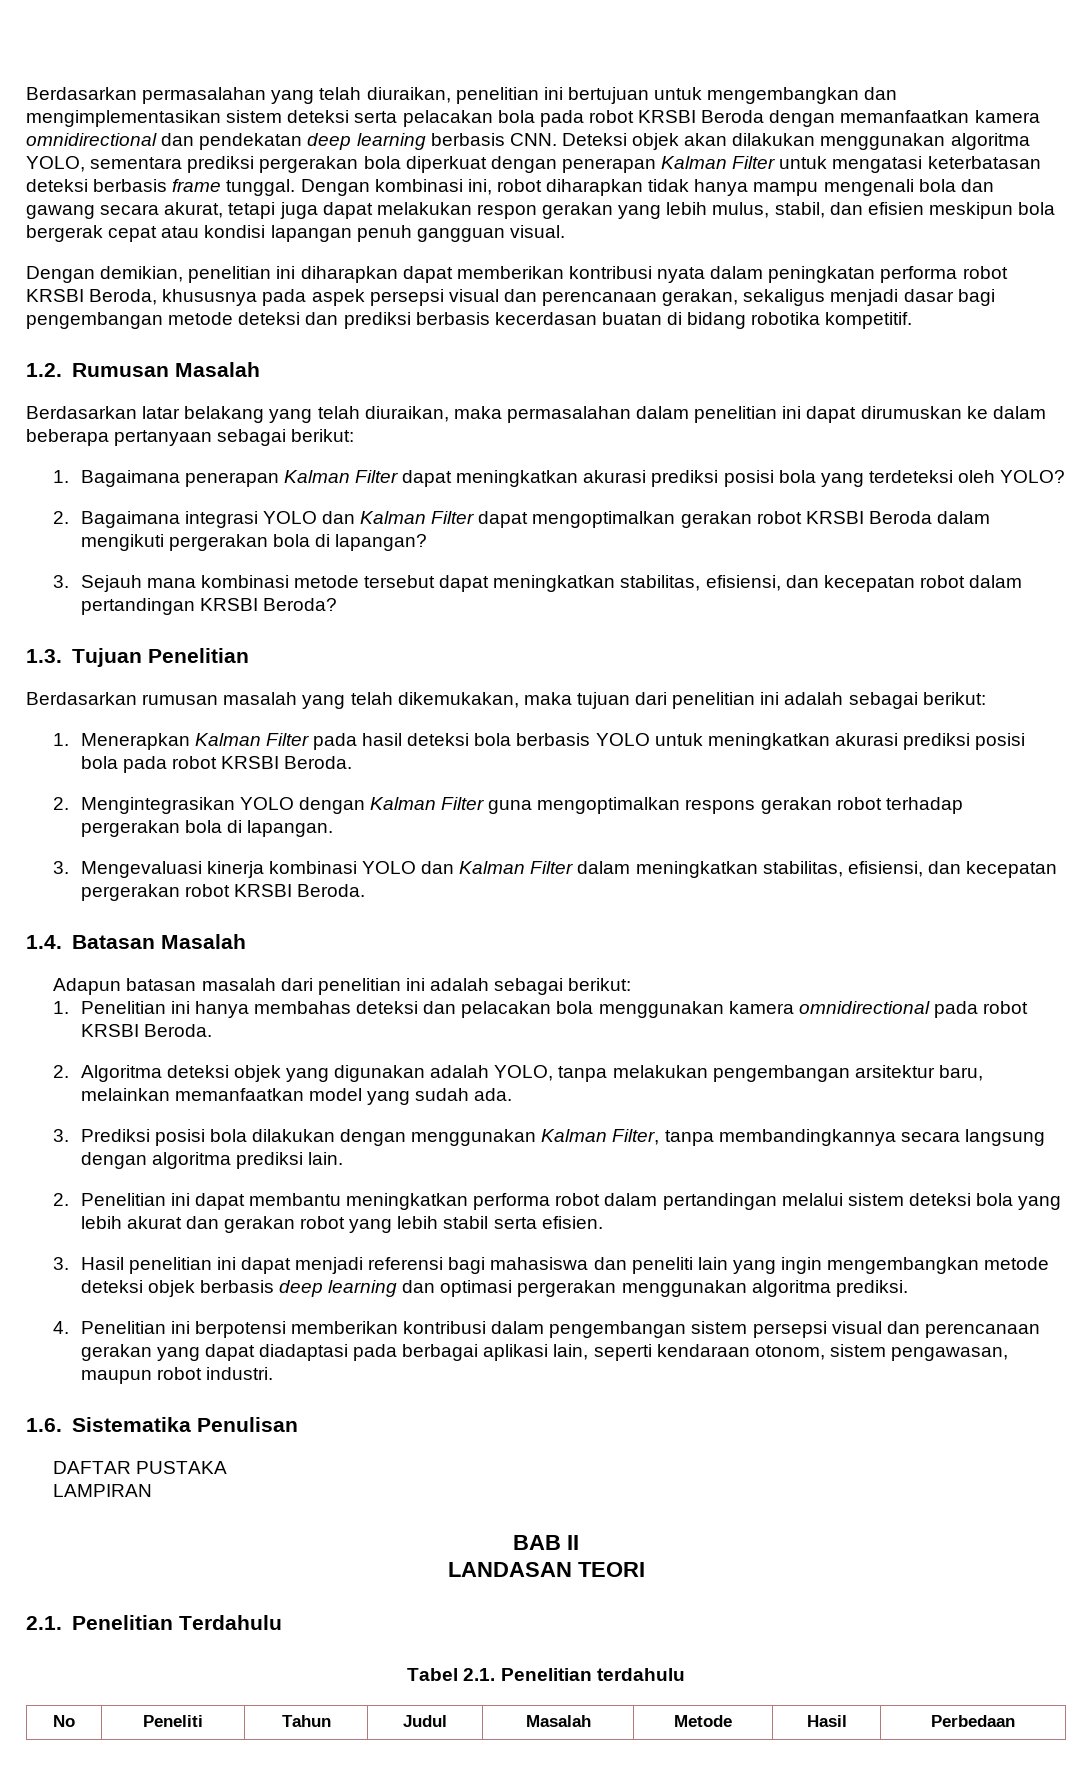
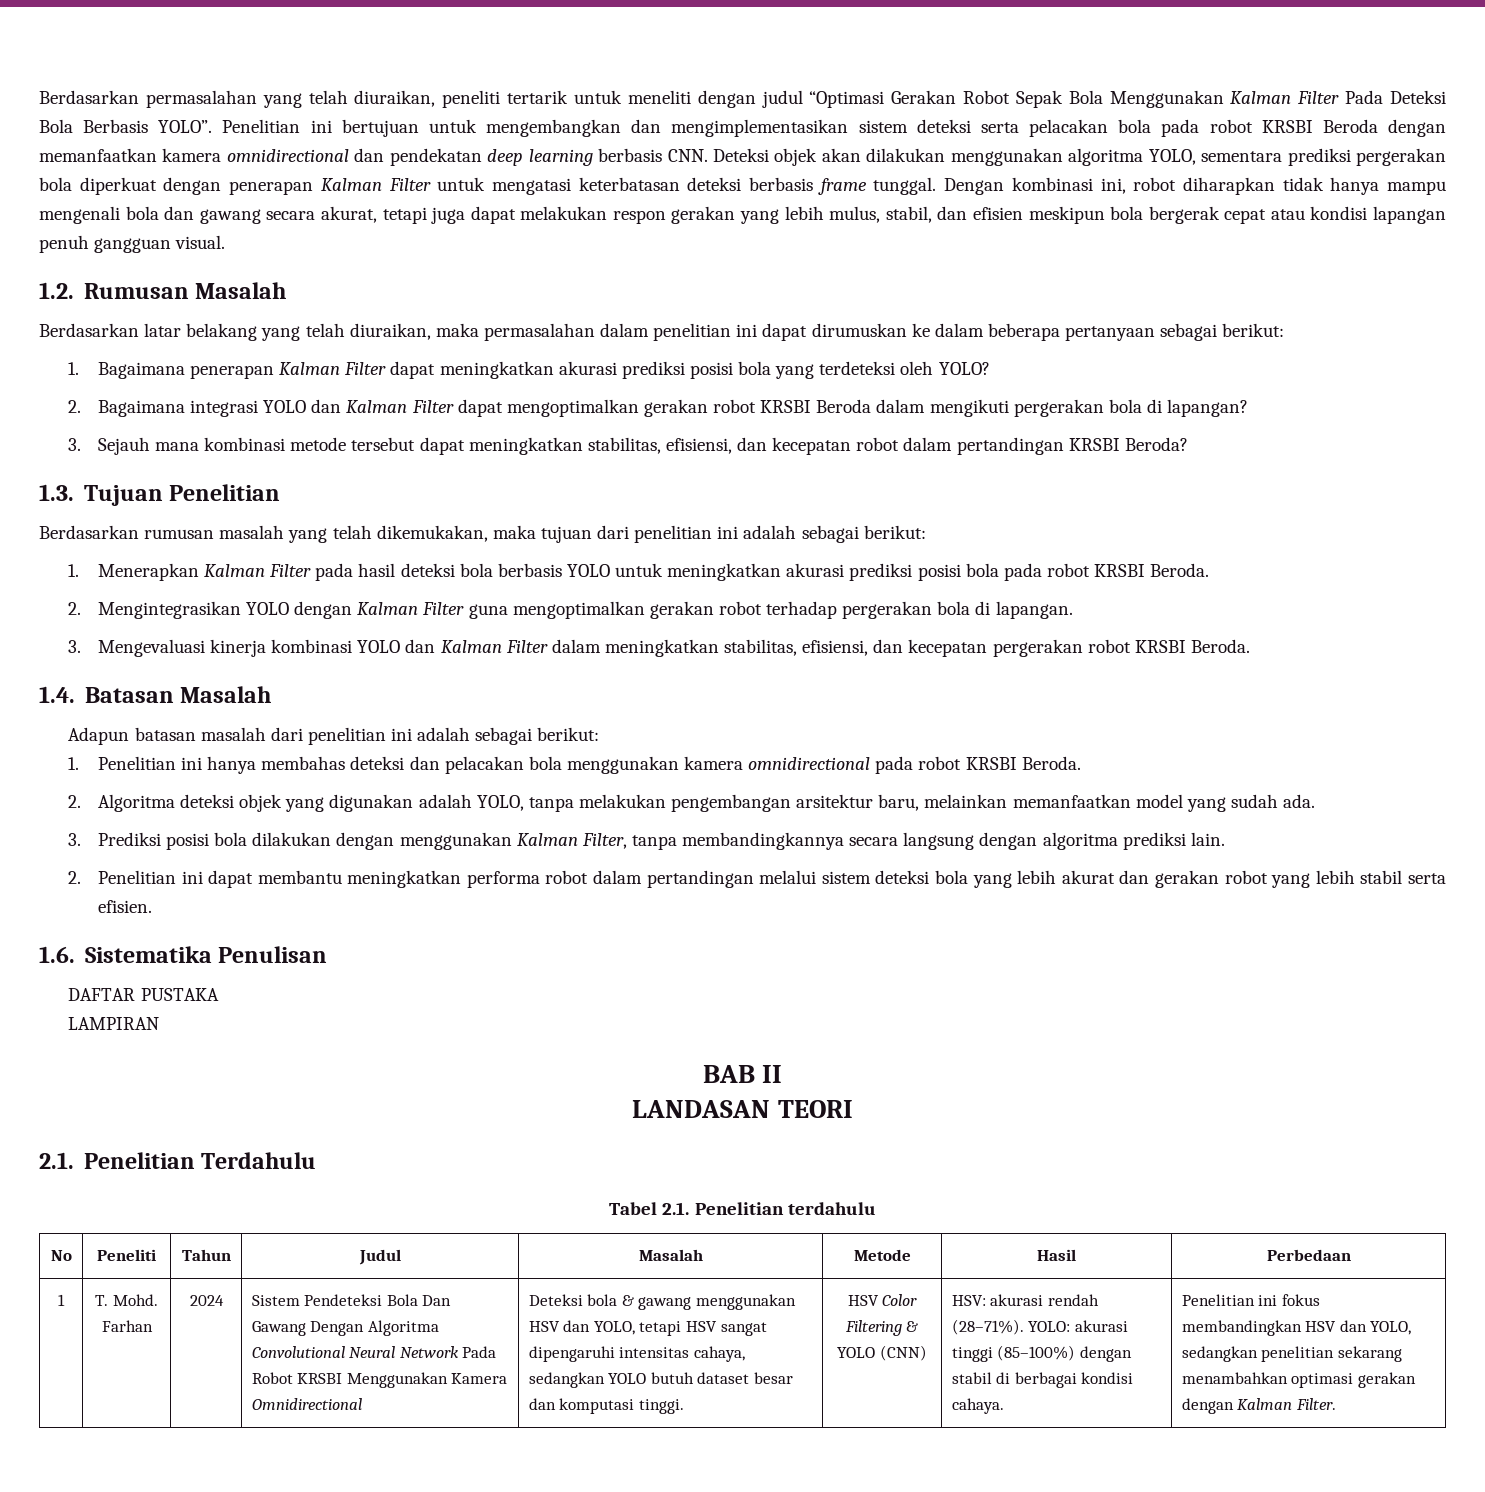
[455,87,539,104] penelitian -> [442,90,1446,108] [39,119,301,133] peneliti tertarik untuk meneliti dengan judul “Optimasi Gerakan Robot Sepak Bola Menggunakan Kalman Filter Pada Deteksi Bola Berbasis YOLO”. Penelitian
[26,266,1008,283] [26,289,995,306] [26,312,913,329] // Dengan demikian, penelitian ini diharapkan dapat memberikan kontribusi nyata dalam peningkatan performa robot KRSBI Beroda, khususnya pada aspek persepsi visual dan perencanaan gerakan, sekaligus menjadi dasar bagi pengembangan metode deteksi dan prediksi berbasis kecerdasan buatan di bidang robotika kompetitif. -> (226, 242) none
[685,799,756,814] respons -> (645, 610) none
[53,1257,1050,1274] [80,1280,908,1297] [53,1321,1041,1338] [80,1344,1009,1361] [80,1367,273,1384] // 3. Hasil penelitian ini dapat menjadi referensi bagi mahasiswa dan peneliti lain yang ingin mengembangkan metode deteksi objek berbasis deep learning dan optimasi pergerakan menggunakan algoritma prediksi. // 4. Penelitian ini berpotensi memberikan kontribusi dalam pengembangan sistem persepsi visual dan perencanaan gerakan yang dapat diadaptasi pada berbagai aplikasi lain, seperti kendaraan otonom, sistem pengawasan, maupun robot industri. -> (152, 906) none
(1015, 1721) none -> [58,1294,65,1306] [95,1294,158,1306] [101,1320,153,1332] [189,1295,224,1306] [251,1294,452,1306] [251,1320,439,1336] [251,1346,497,1358] [251,1372,508,1388] [251,1398,362,1410] [528,1294,796,1310] [528,1320,767,1336] [528,1346,745,1362] [528,1372,793,1388] [528,1398,684,1414] [847,1294,918,1306] [844,1320,919,1336] [837,1345,927,1361] [951,1294,1099,1306] [951,1319,1128,1335] [951,1345,1132,1362] [951,1372,1134,1388] [951,1398,1004,1414] [1181,1294,1320,1306] [1181,1320,1412,1336] [1181,1346,1402,1362] [1181,1372,1416,1388] [1181,1398,1336,1414] // 1 | T. Mohd. Farhan | 2024 | Sistem Pendeteksi Bola Dan Gawang Dengan Algoritma Convolutional Neural Network Pada Robot KRSBI Menggunakan Kamera Omnidirectional | Deteksi bola & gawang menggunakan HSV dan YOLO, tetapi HSV sangat dipengaruhi intensitas cahaya, sedangkan YOLO butuh dataset besar dan komputasi tinggi. | HSV Color Filtering & YOLO (CNN) | HSV: akurasi rendah (28–71%). YOLO: akurasi tinggi (85–100%) dengan stabil di berbagai kondisi cahaya. | Penelitian ini fokus membandingkan HSV dan YOLO, sedangkan penelitian sekarang menambahkan optimasi gerakan dengan Kalman Filter.

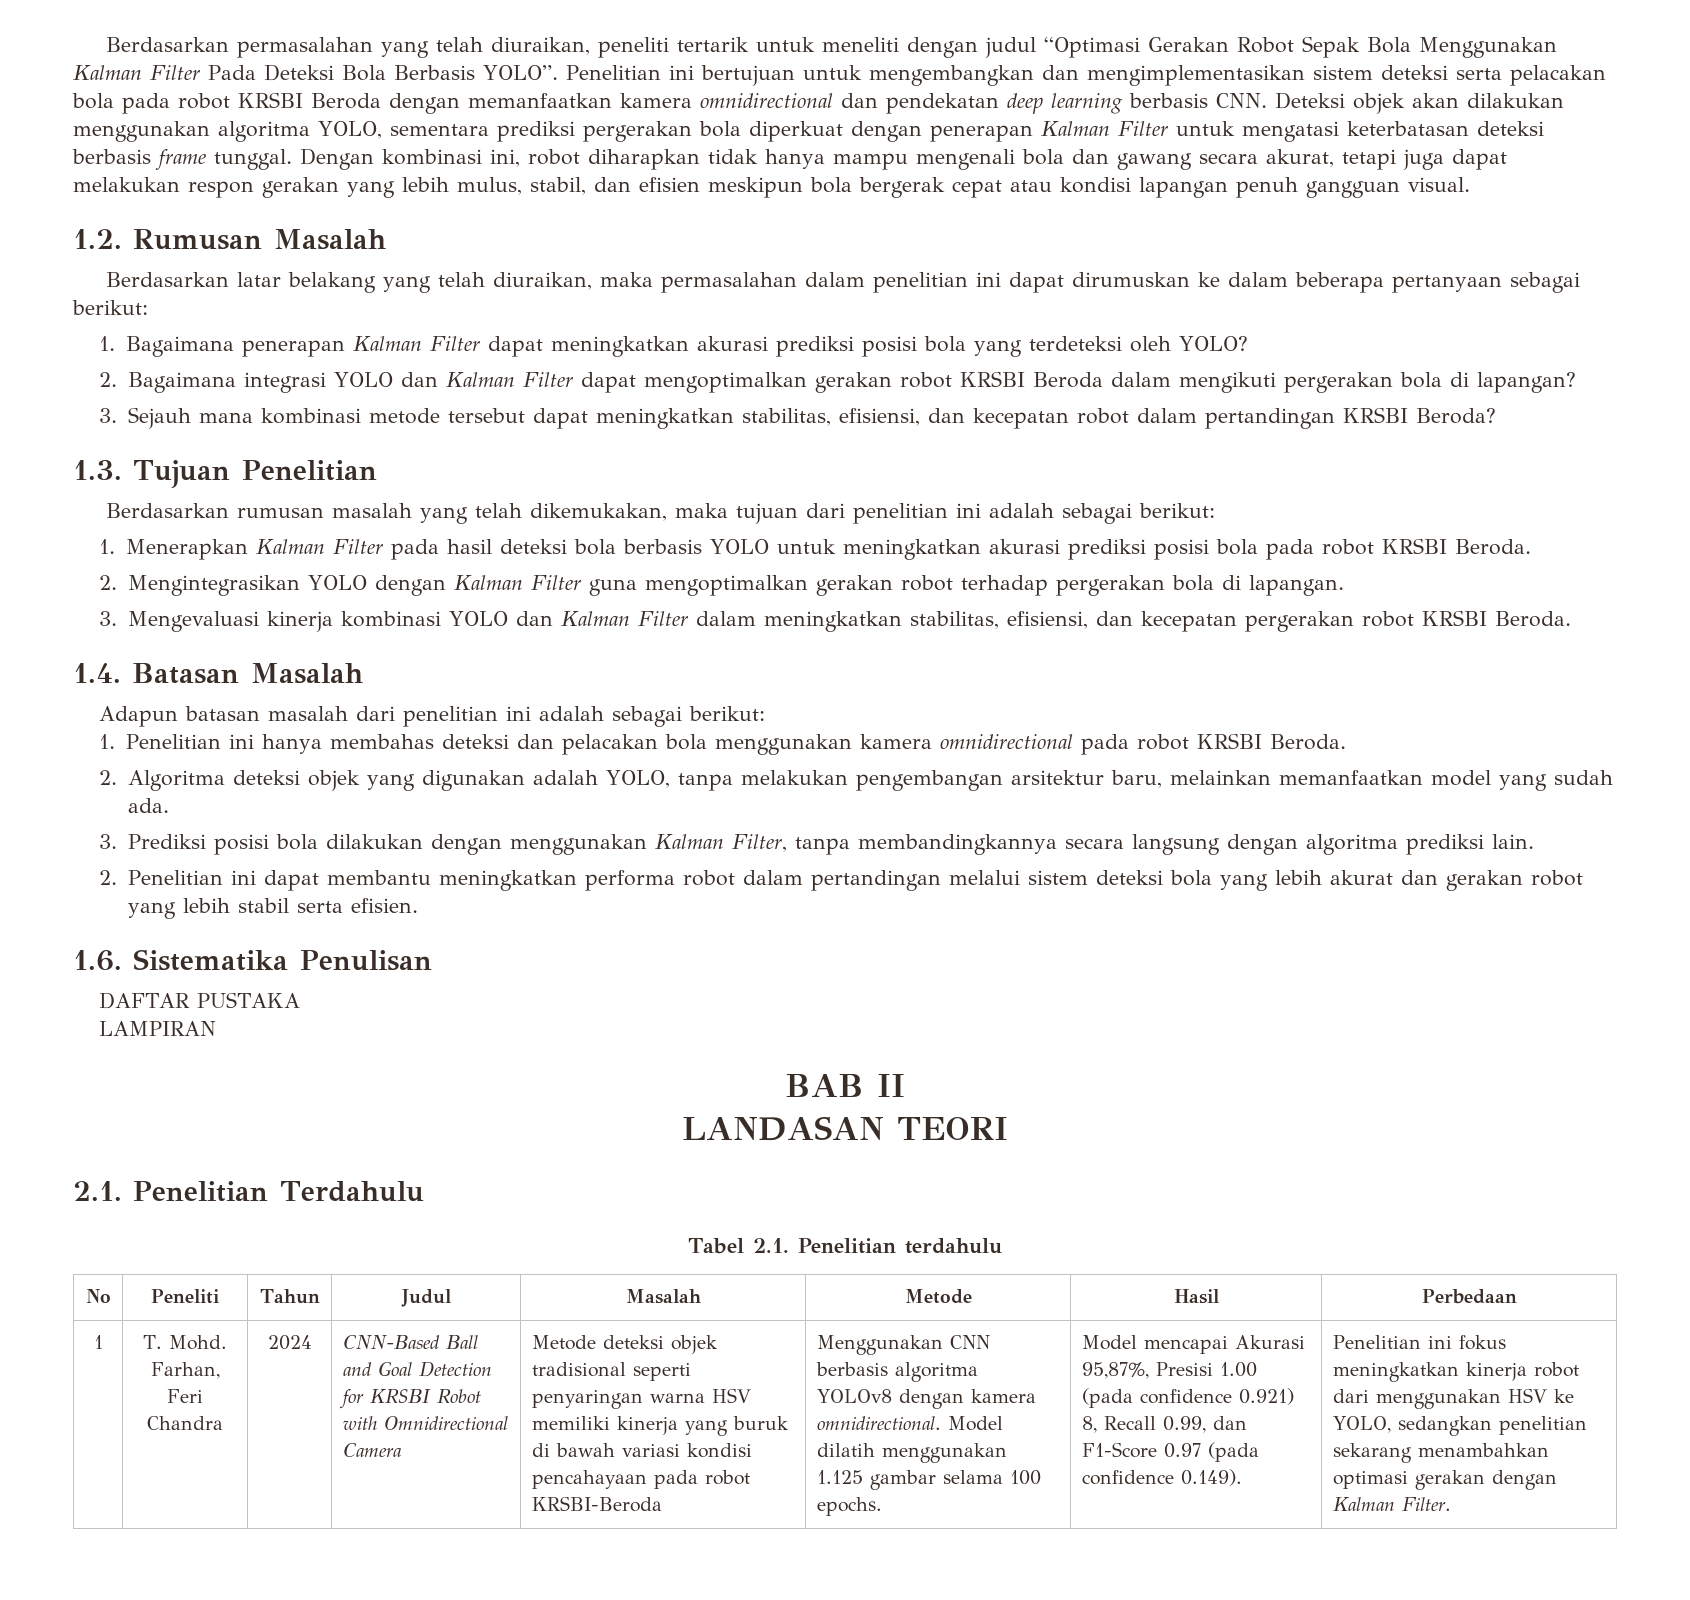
[101,1320,153,1332] [189,1295,224,1306] [251,1294,452,1306] [251,1320,439,1336] [251,1346,497,1358] [251,1372,508,1388] [251,1398,362,1410] [528,1294,796,1310] [528,1320,767,1336] [528,1346,745,1362] [528,1372,793,1388] [528,1398,684,1414] [847,1294,918,1306] [844,1320,919,1336] [837,1345,927,1361] [951,1294,1099,1306] [951,1319,1128,1335] [951,1345,1132,1362] [951,1372,1134,1388] [951,1398,1004,1414] [1181,1294,1320,1306] [1181,1320,1367,1336] Farhan | 2024 | Sistem Pendeteksi Bola Dan Gawang Dengan Algoritma Convolutional Neural Network Pada Robot KRSBI Menggunakan Kamera Omnidirectional | Deteksi bola & gawang menggunakan HSV dan YOLO, tetapi HSV sangat dipengaruhi intensitas cahaya, sedangkan YOLO butuh dataset besar dan komputasi tinggi. | HSV Color Filtering & YOLO (CNN) | HSV: akurasi rendah (28–71%). YOLO: akurasi tinggi (85–100%) dengan stabil di berbagai kondisi cahaya. | Penelitian ini fokus membandingkan HSV dan -> [150,1362,220,1379] [167,1389,203,1403] [147,1416,223,1430] [267,1335,312,1350] [342,1335,478,1349] [342,1361,492,1377] [338,1389,481,1409] [342,1416,508,1430] [342,1443,401,1457] [531,1335,718,1354] [531,1362,691,1381] [531,1388,751,1409] [531,1416,789,1436] [531,1443,752,1458] [531,1470,750,1489] [531,1496,662,1512] [816,1335,990,1355] [815,1362,978,1382] [816,1389,1036,1409] [816,1416,1003,1431] [816,1443,1007,1463] [816,1470,1041,1490] [816,1497,882,1516] [1081,1335,1305,1354] [1081,1362,1257,1379] [1081,1388,1294,1408] [1081,1416,1247,1433] [1081,1442,1259,1462] [1081,1469,1242,1486] [1332,1335,1506,1350] [1332,1362,1579,1382] [1332,1388,1574,1409] Farhan, Feri Chandra | 2024 | CNN-Based Ball and Goal Detection for KRSBI Robot with Omnidirectional Camera | Metode deteksi objek tradisional seperti penyaringan warna HSV memiliki kinerja yang buruk di bawah variasi kondisi pencahayaan pada robot KRSBI-Beroda | Menggunakan CNN berbasis algoritma YOLOv8 dengan kamera omnidirectional. Model dilatih menggunakan 1.125 gambar selama 100 epochs. | Model mencapai Akurasi 95,87%, Presisi 1.00 (pada confidence 0.921) 8, Recall 0.99, dan F1-Score 0.97 (pada confidence 0.149). | Penelitian ini fokus meningkatkan kinerja robot dari menggunakan HSV ke

